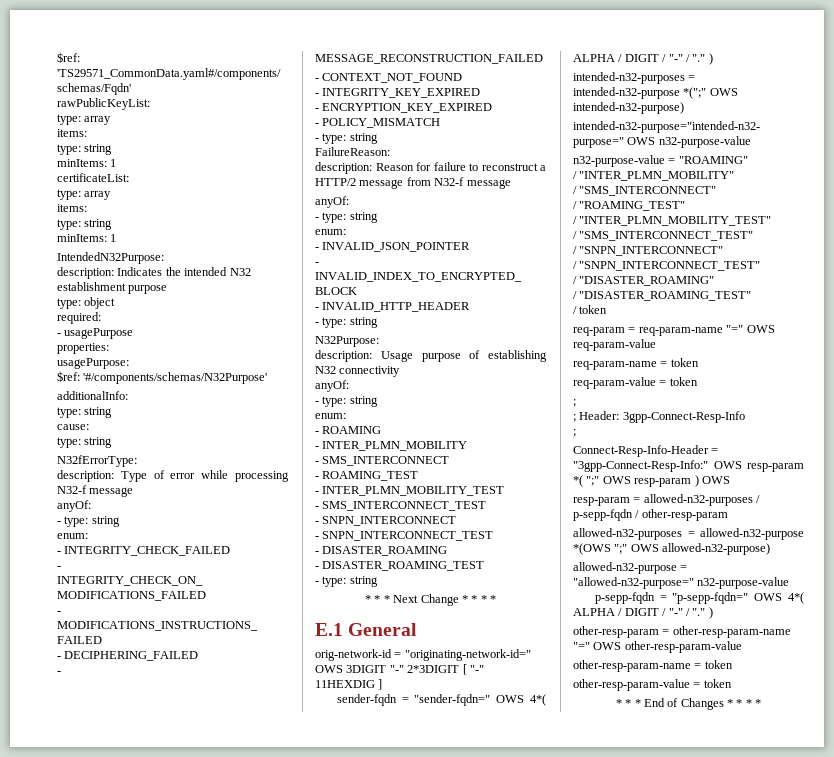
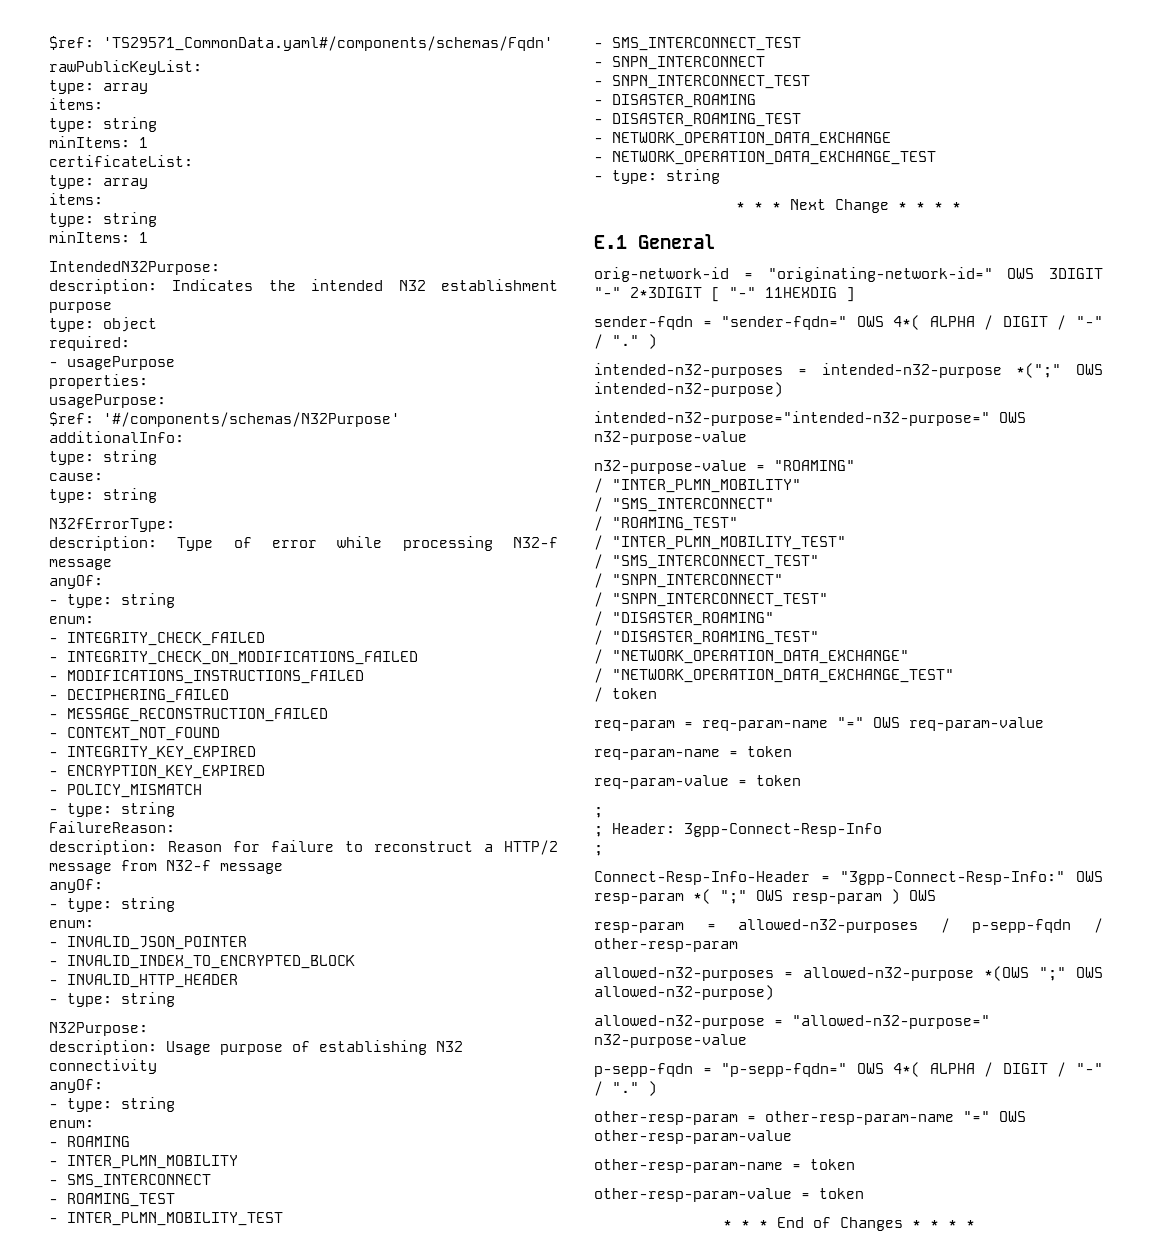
(485, 566) none -> [594,132,891,146] [594,151,936,165] // - NETWORK_OPERATION_DATA_EXCHANGE // - NETWORK_OPERATION_DATA_EXCHANGE_TEST
(752, 296) none -> [594,649,909,664] [594,668,954,683] // / "NETWORK_OPERATION_DATA_EXCHANGE" // / "NETWORK_OPERATION_DATA_EXCHANGE_TEST"

